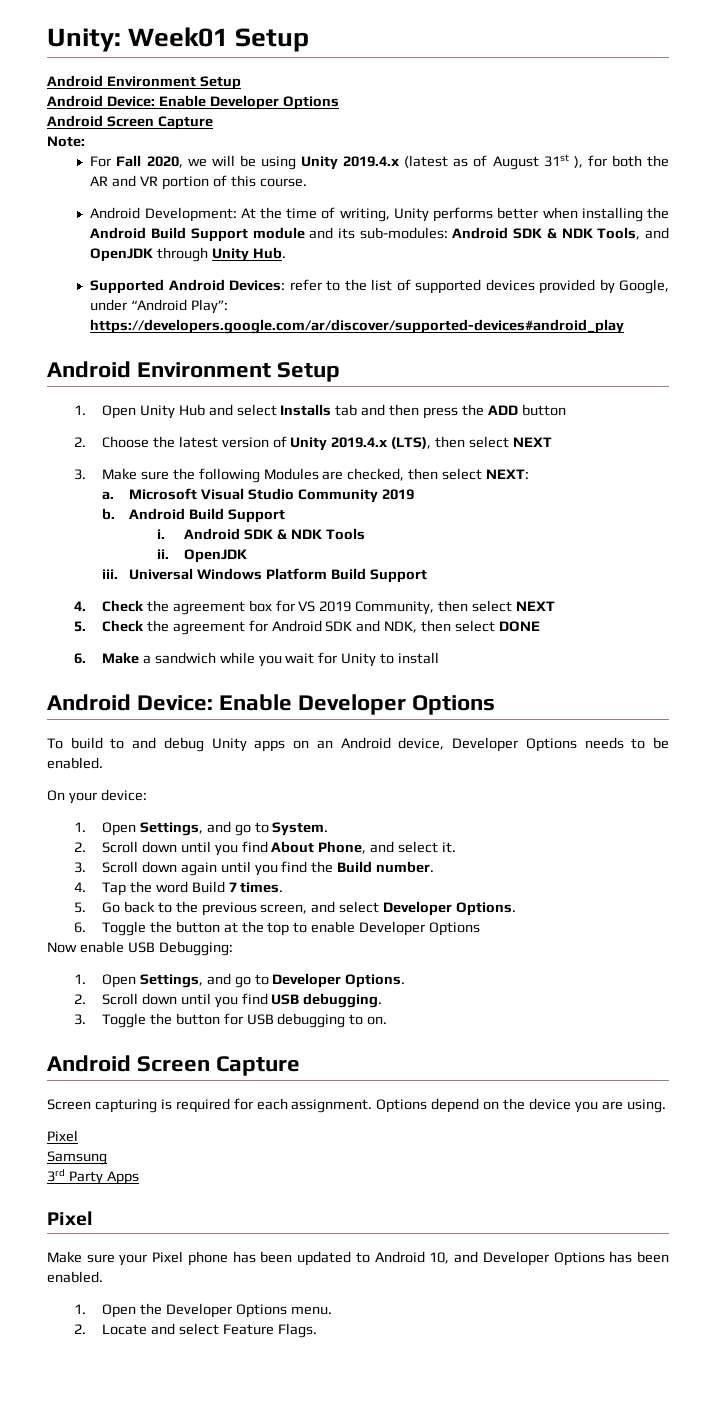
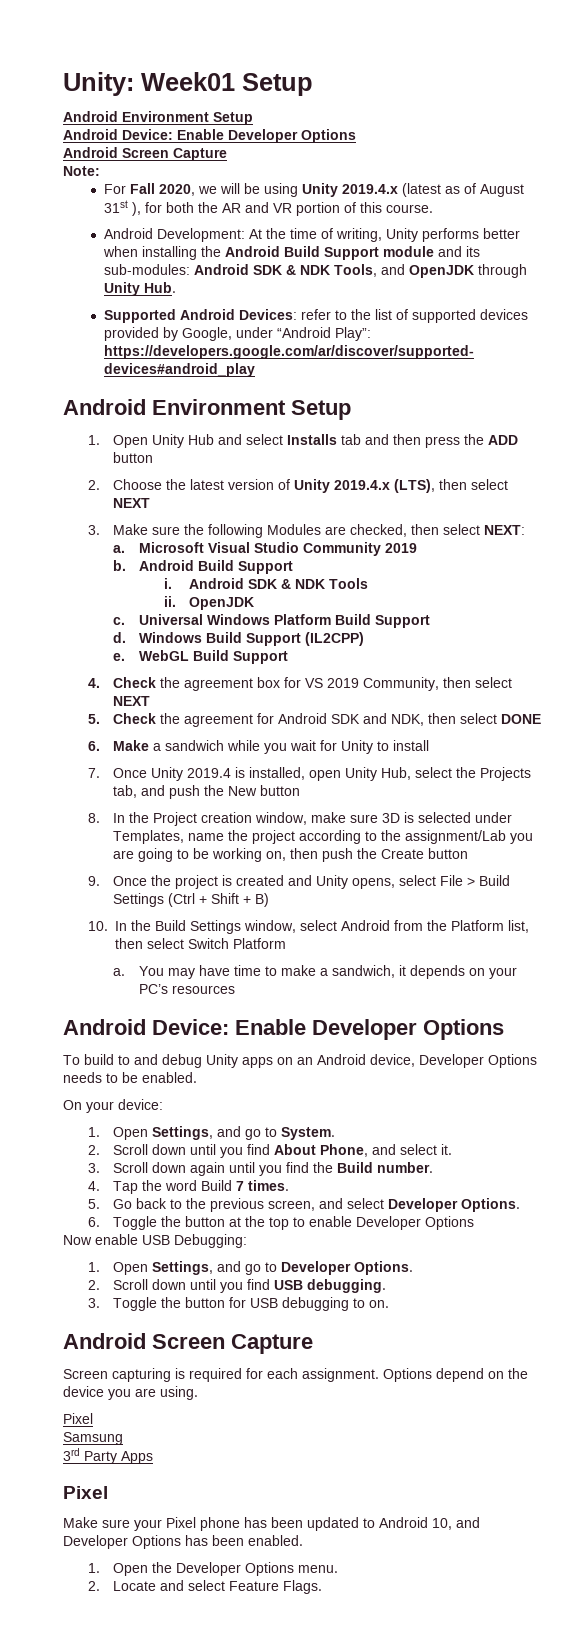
[101,569,118,579] iii. -> [113,617,126,625] c.
(427, 576) none -> [113,632,364,646] [113,650,288,664] // d. Windows Build Support (IL2CPP) // e. WebGL Build Support
(440, 658) none -> [88,767,532,781] [113,785,301,799] [88,812,513,826] [113,830,534,844] [113,848,469,862] [88,875,511,889] [113,893,270,907] [88,920,530,934] [115,938,287,949] [113,965,517,979] [138,984,235,994] // 7. Once Unity 2019.4 is installed, open Unity Hub, select the Projects tab, and push the New button // 8. In the Project creation window, make sure 3D is selected under Templates, name the project according to the assignment/Lab you are going to be working on, then push the Create button // 9. Once the project is created and Unity opens, select File > Build Settings (Ctrl + Shift + B) // 10. In the Build Settings window, select Android from the Platform list, then select Switch Platform // a. You may have time to make a sandwich, it depends on your PC’s resources

